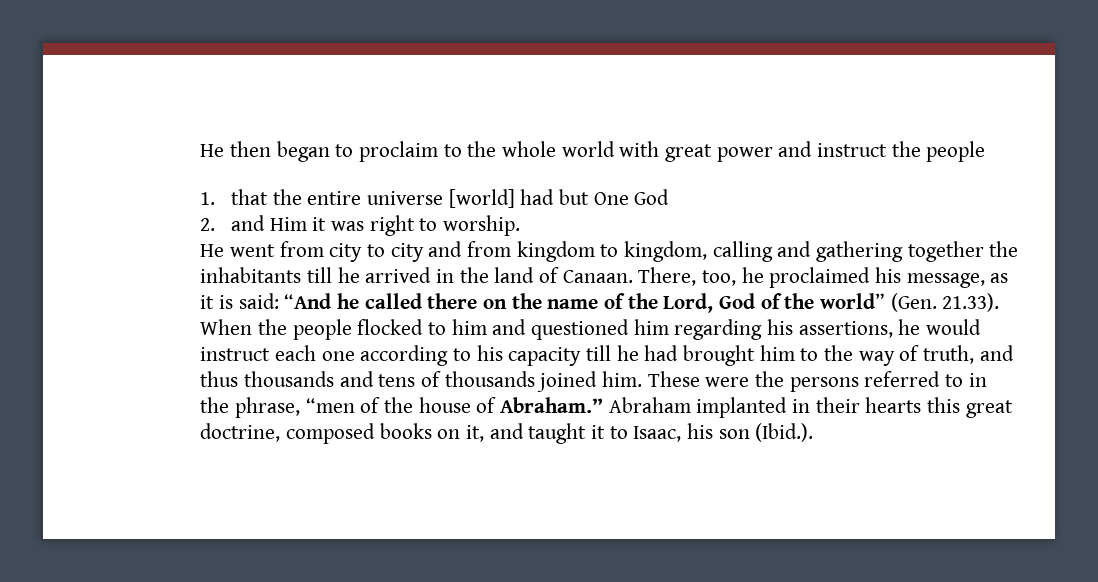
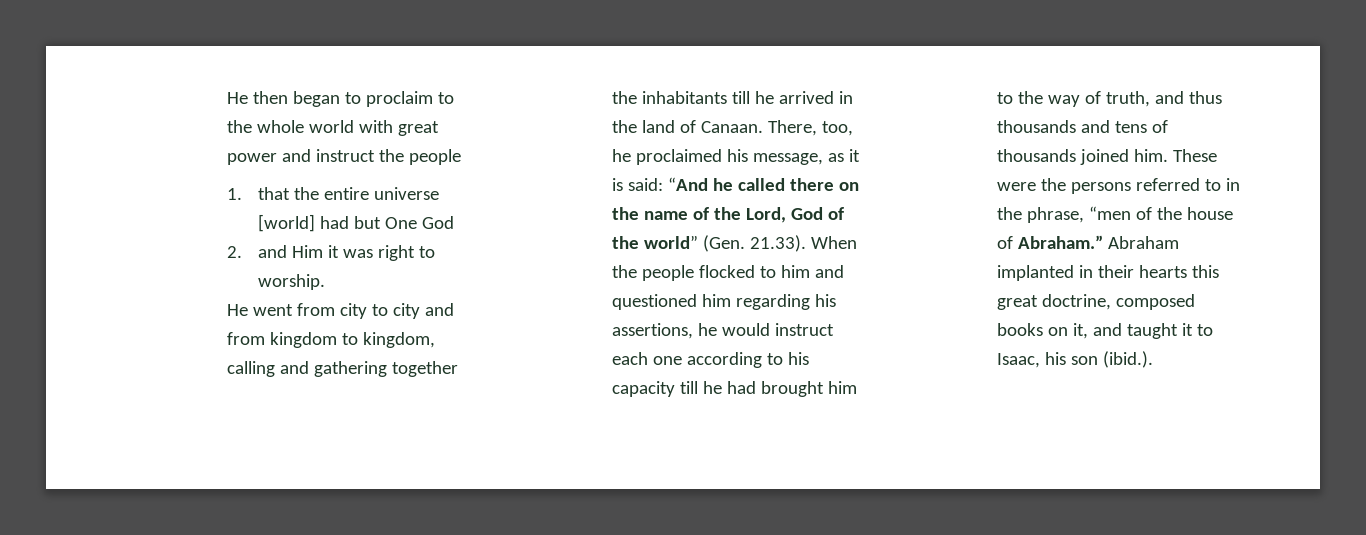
[755,423,814,442] (Ibid.). -> [1103,351,1154,368] (ibid.).

